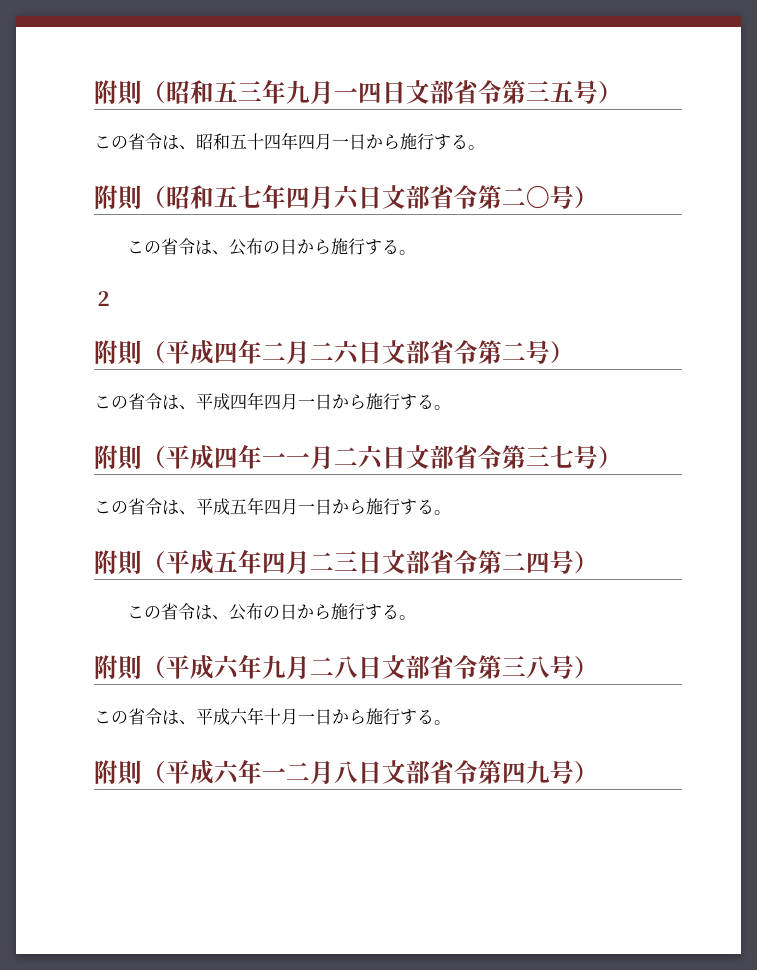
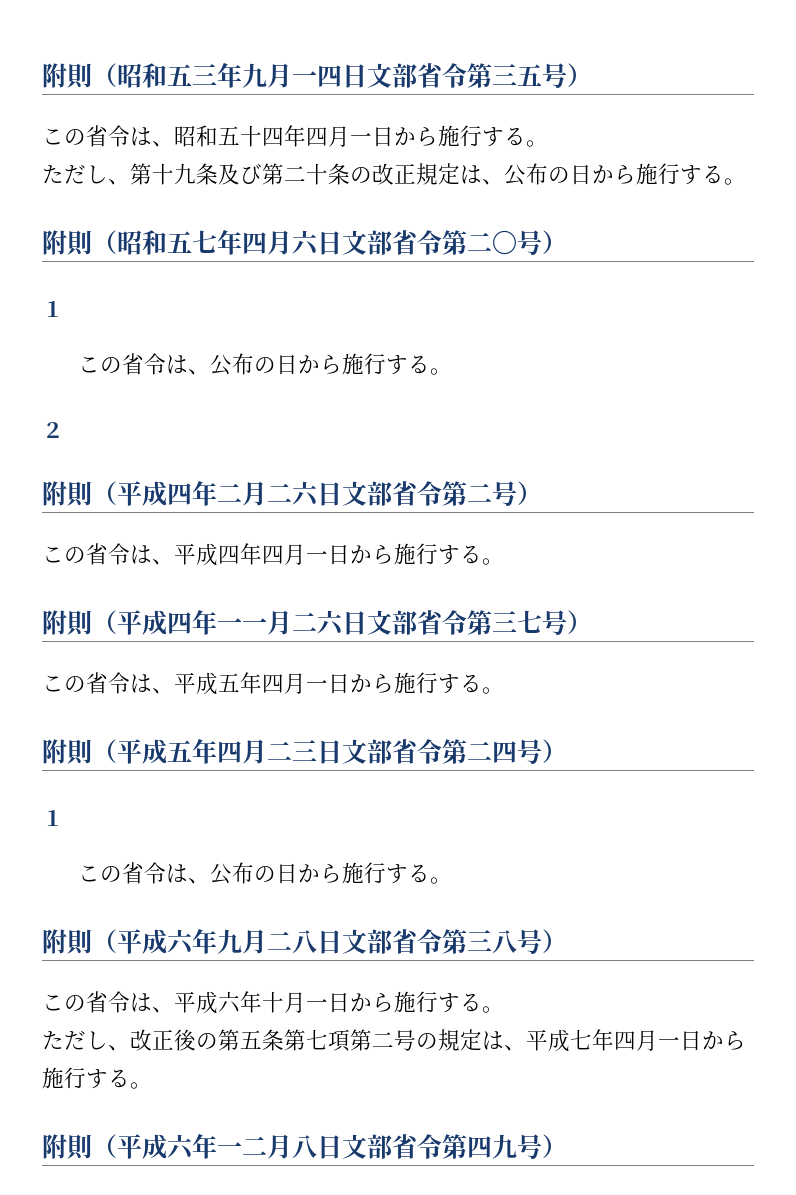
(485, 147) none -> [42,163,746,186] // ただし、第十九条及び第二十条の改正規定は、公布の日から施行する。
(598, 197) none -> [42,301,64,317] // １
(598, 562) none -> [42,810,64,826] // １
(451, 722) none -> [42,1029,746,1052] [42,1067,152,1089] // ただし、改正後の第五条第七項第二号の規定は、平成七年四月一日から施行する。

